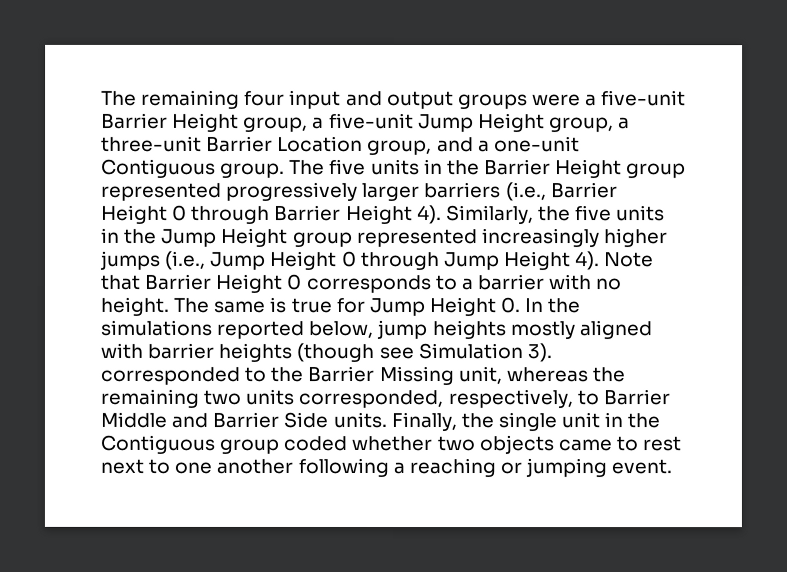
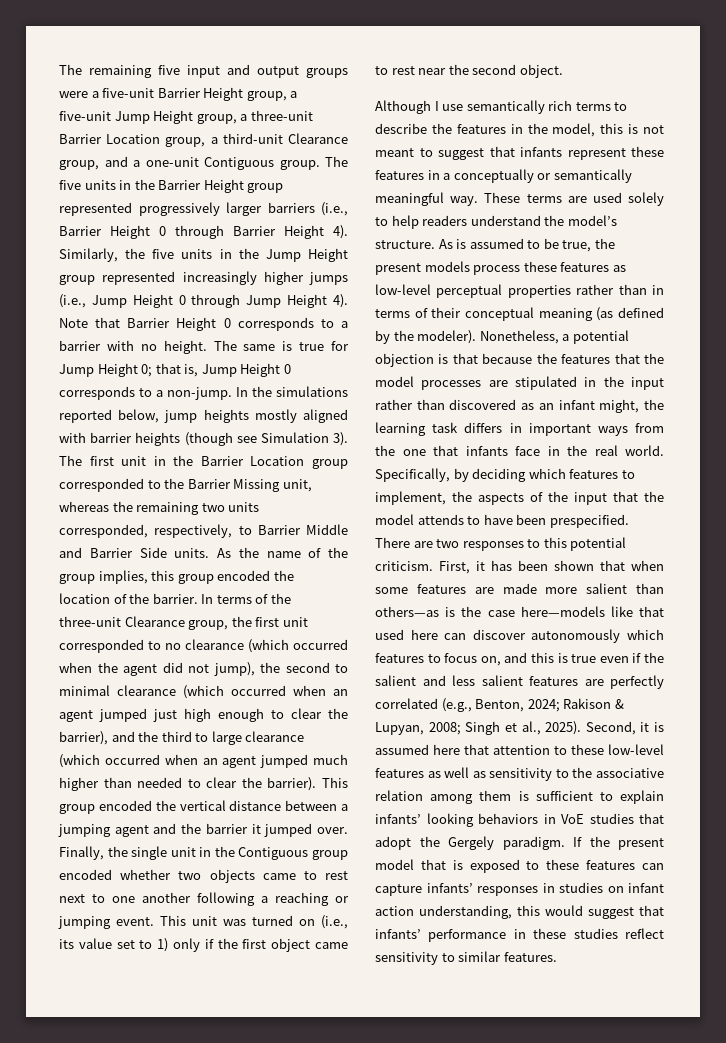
[244,90,286,106] four -> [158,65,180,75] five
(433, 147) none -> [210,133,348,144] [59,160,99,170] a third-unit Clearance group,
[500,297,521,314] 0. -> [141,363,291,377] [59,386,232,400] 0; that is, Jump Height 0 corresponds to a non-jump.
(552, 353) none -> [59,455,348,469] The first unit in the Barrier Location group
(387, 419) none -> [217,547,348,558] [59,570,294,584] [59,593,291,604] [59,616,308,630] [59,639,348,653] [59,662,348,676] [59,685,348,699] [59,708,348,722] [59,731,305,745] [59,754,349,768] [59,777,348,791] [59,800,348,814] [58,823,349,837] As the name of the group implies, this group encoded the location of the barrier. In terms of the three-unit Clearance group, the first unit corresponded to no clearance (which occurred when the agent did not jump), the second to minimal clearance (which occurred when an agent jumped just high enough to clear the barrier), and the third to large clearance (which occurred when an agent jumped much higher than needed to clear the barrier). This group encoded the vertical distance between a jumping agent and the barrier it jumped over.
[283,435,348,451] coded -> [59,869,112,880] encoded
(673, 467) none -> [160,915,348,929] [59,938,349,952] [375,64,563,78] [375,100,628,114] [375,123,664,137] [375,146,664,160] [375,169,632,183] [375,192,664,206] [375,215,617,229] [375,238,615,252] [375,261,626,275] [375,284,664,298] [375,307,664,321] [375,330,629,344] [375,353,664,367] [375,376,664,390] [375,399,664,413] [375,422,664,436] [375,445,664,456] [375,468,635,482] [375,491,664,505] [375,514,629,528] [375,537,627,551] [375,560,664,574] [375,583,664,594] [375,606,664,617] [375,629,664,643] [375,652,664,666] [375,675,664,689] [375,698,624,712] [375,721,664,735] [375,744,664,755] [375,767,664,781] [375,790,664,804] [375,813,664,827] [375,836,664,850] [375,859,664,873] [375,882,664,896] [375,905,664,919] [375,928,664,942] [375,951,557,965] This unit was turned on (i.e., its value set to 1) only if the first object came to rest near the second object. // Although I use semantically rich terms to describe the features in the model, this is not meant to suggest that infants represent these features in a conceptually or semantically meaningful way. These terms are used solely to help readers understand the model’s structure. As is assumed to be true, the present models process these features as low-level perceptual properties rather than in terms of their conceptual meaning (as defined by the modeler). Nonetheless, a potential objection is that because the features that the model processes are stipulated in the input rather than discovered as an infant might, the learning task differs in important ways from the one that infants face in the real world. Specifically, by deciding which features to implement, the aspects of the input that the model attends to have been prespecified. There are two responses to this potential criticism. First, it has been shown that when some features are made more salient than others—as is the case here—models like that used here can discover autonomously which features to focus on, and this is true even if the salient and less salient features are perfectly correlated (e.g., Benton, 2024; Rakison & Lupyan, 2008; Singh et al., 2025). Second, it is assumed here that attention to these low-level features as well as sensitivity to the associative relation among them is sufficient to explain infants’ looking behaviors in VoE studies that adopt the Gergely paradigm. If the present model that is exposed to these features can capture infants’ responses in studies on infant action understanding, this would suggest that infants’ performance in these studies reflect sensitivity to similar features.

